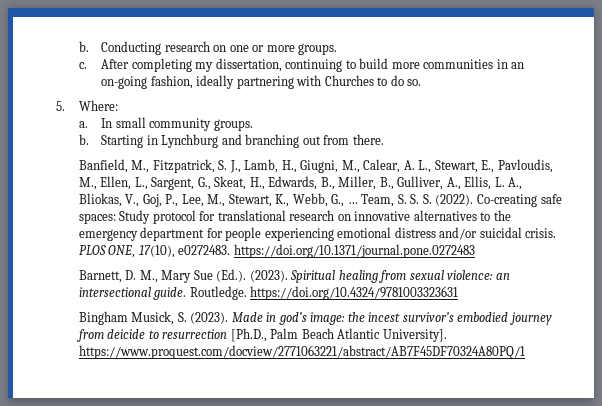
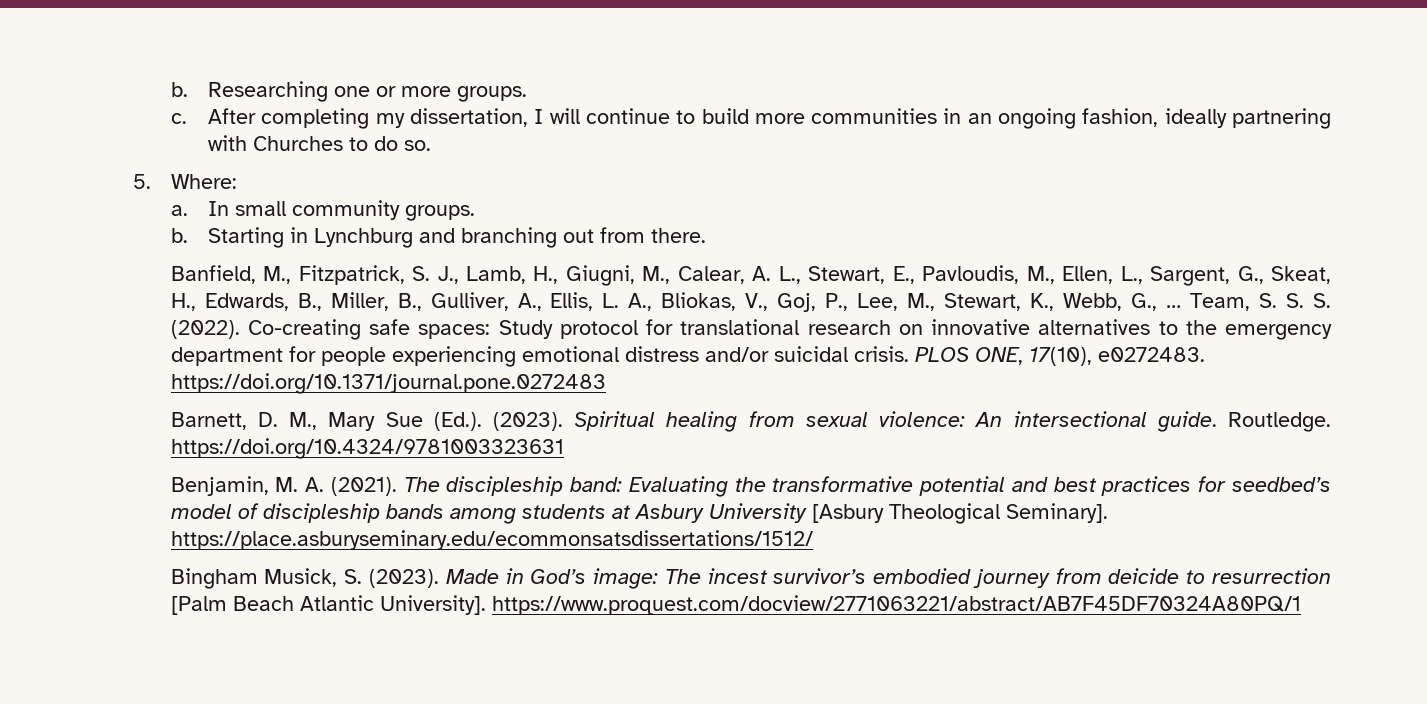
[78,41,227,55] b. Conducting research on -> [170,81,329,102] b. Researching
[285,59,343,72] continuing -> [534,108,670,124] I will continue
[101,76,148,89] on-going -> [998,108,1077,129] ongoing
[495,273,510,280] an -> [974,412,1003,427] An
(459, 293) none -> [170,476,1331,497] [170,503,1108,524] [170,530,813,550] // Benjamin, M. A. (2021). The discipleship band: Evaluating the transformative potential and best practices for seedbed’s model of discipleship bands among students at Asbury University [Asbury Theological Seminary]. https://place.asburyseminary.edu/ecommonsatsdissertations/1512/
[278,312,365,325] god’s image: the -> [530,568,701,589] God’s image: The
[230,328,299,342] [Ph.D., Palm -> [170,596,227,615] [Palm

